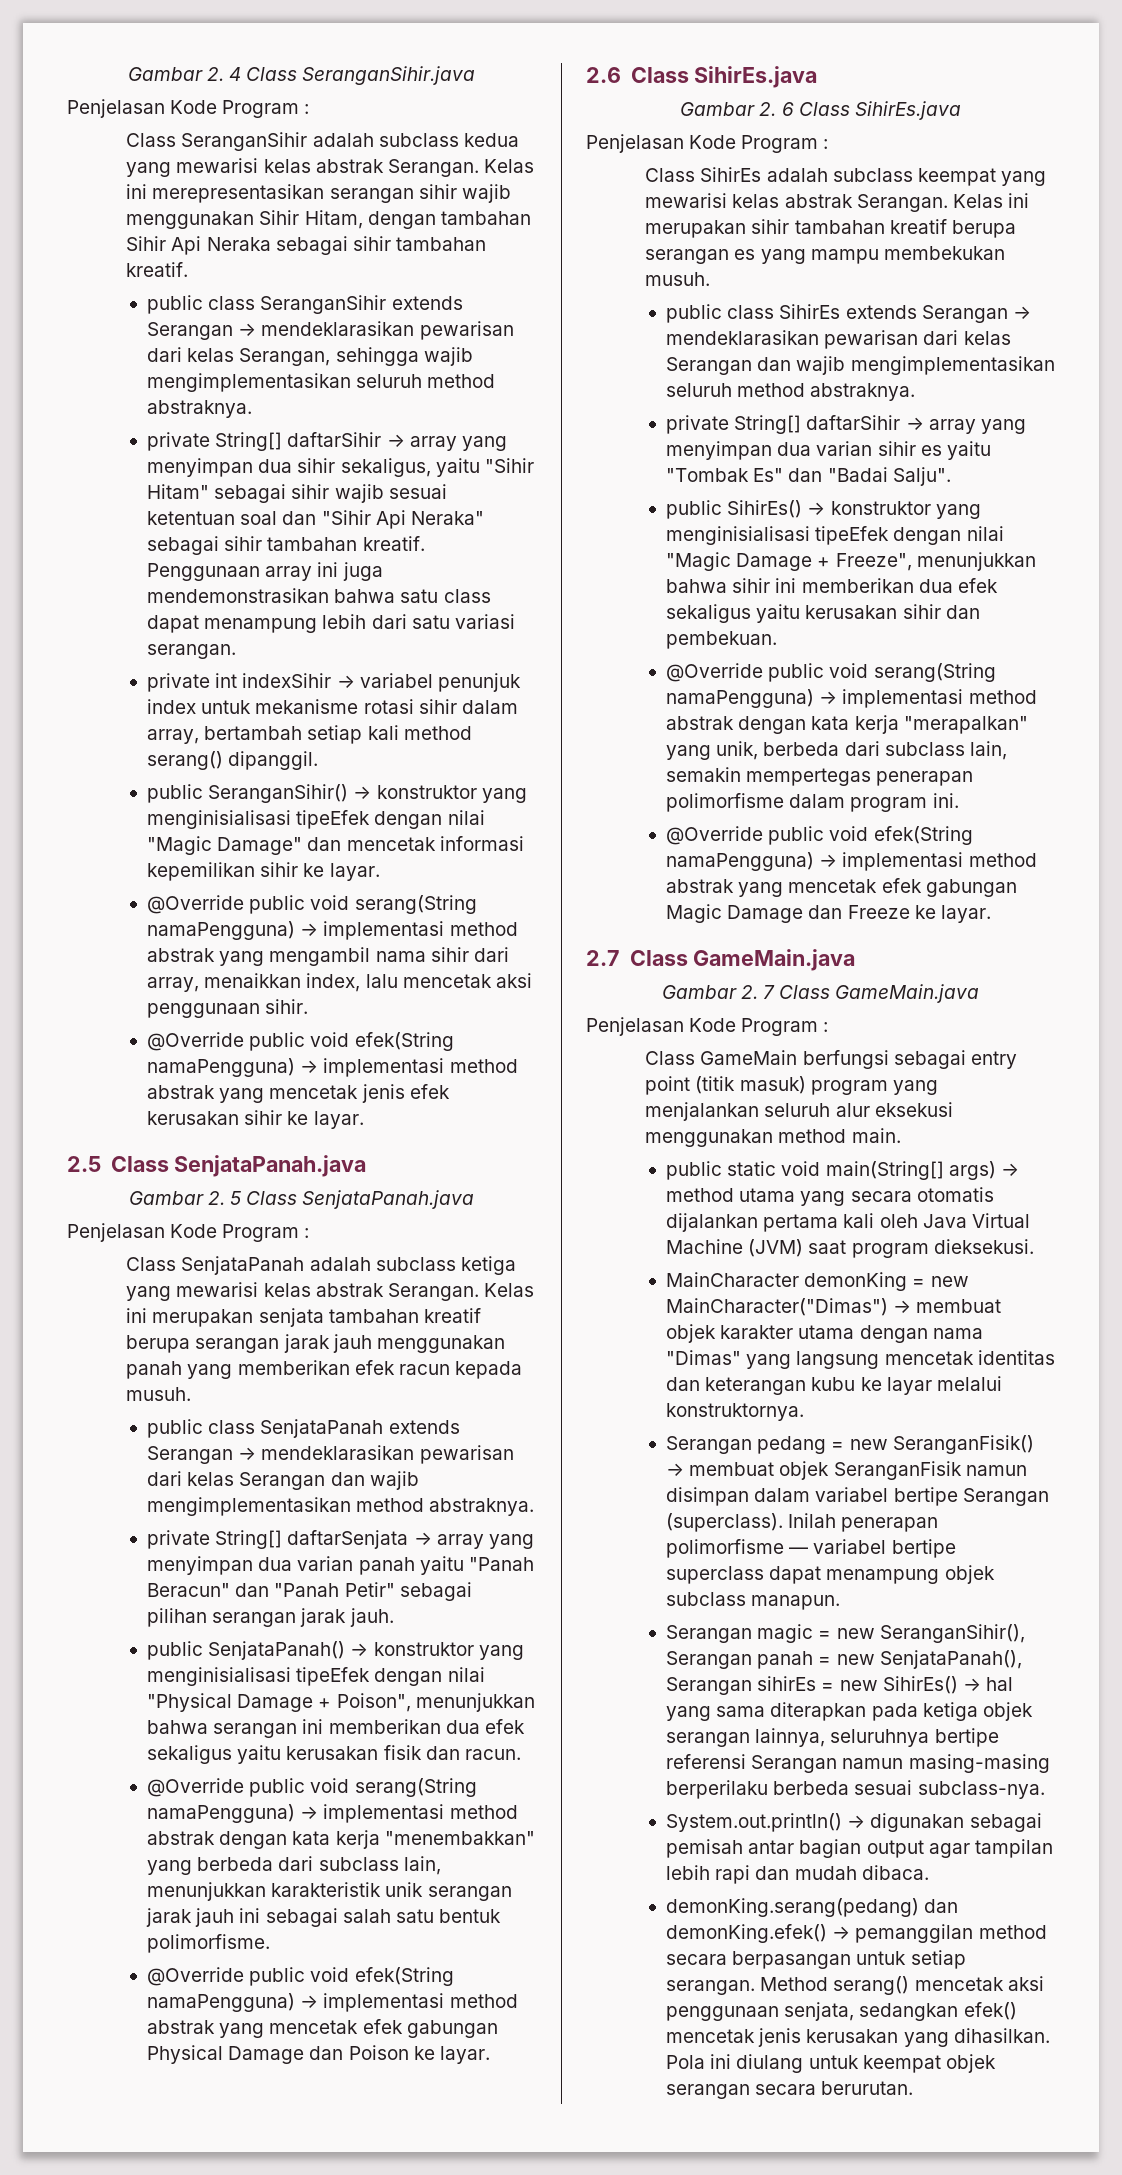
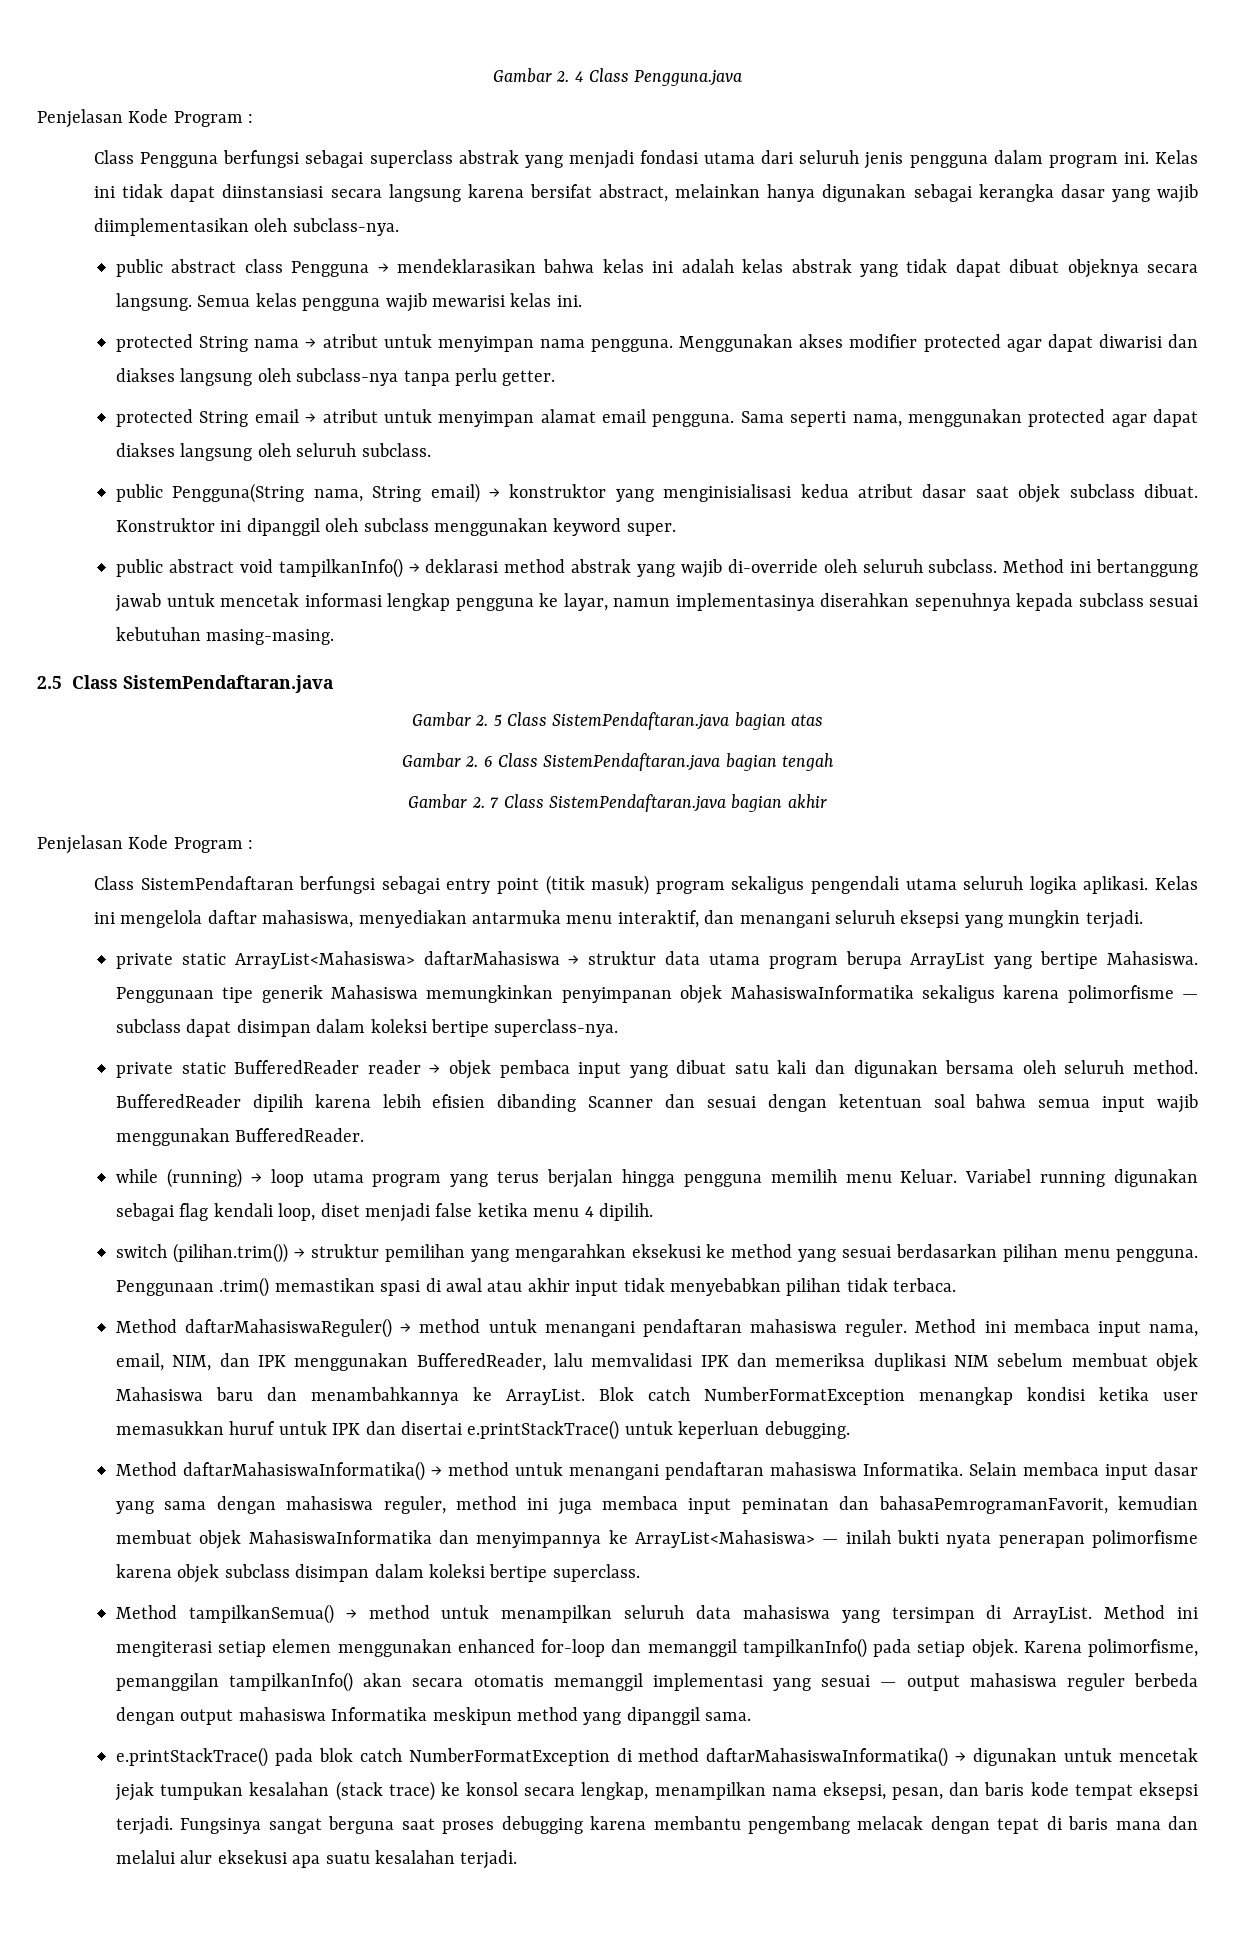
[302,66,476,85] [67,99,310,118] [126,132,519,151] [126,158,534,177] [126,184,511,203] [126,210,531,229] [126,236,486,255] [126,262,189,277] [147,295,463,314] [147,321,514,340] [147,347,473,366] [147,373,496,392] [147,400,253,418] [147,432,507,451] [147,458,534,477] [147,484,447,503] [147,510,484,529] [147,536,425,555] [147,562,383,581] [147,588,491,603] [147,614,515,633] [147,644,237,659] [147,673,521,692] [147,699,518,714] [147,725,472,744] [147,751,319,770] [147,784,527,803] [147,810,485,829] [147,836,524,855] [147,862,380,881] [147,895,477,914] [147,921,518,940] [147,947,509,966] [147,973,532,992] [147,999,309,1018] [147,1032,454,1051] [147,1058,518,1077] [147,1084,450,1103] [147,1110,364,1129] SeranganSihir.java // Penjelasan Kode Program : // Class SeranganSihir adalah subclass kedua yang mewarisi kelas abstrak Serangan. Kelas ini merepresentasikan serangan sihir wajib menggunakan Sihir Hitam, dengan tambahan Sihir Api Neraka sebagai sihir tambahan kreatif. // public class SeranganSihir extends Serangan → mendeklarasikan pewarisan dari kelas Serangan, sehingga wajib mengimplementasikan seluruh method abstraknya. // private String[] daftarSihir → array yang menyimpan dua sihir sekaligus, yaitu "Sihir Hitam" sebagai sihir wajib sesuai ketentuan soal dan "Sihir Api Neraka" sebagai sihir tambahan kreatif. Penggunaan array ini juga mendemonstrasikan bahwa satu class dapat menampung lebih dari satu variasi serangan. // private int indexSihir → variabel penunjuk index untuk mekanisme rotasi sihir dalam array, bertambah setiap kali method serang() dipanggil. // public SeranganSihir() → konstruktor yang menginisialisasi tipeEfek dengan nilai "Magic Damage" dan mencetak informasi kepemilikan sihir ke layar. // @Override public void serang(String namaPengguna) → implementasi method abstrak yang mengambil nama sihir dari array, menaikkan index, lalu mencetak aksi penggunaan sihir. // @Override public void efek(String namaPengguna) → implementasi method abstrak yang mencetak jenis efek kerusakan sihir ke layar. -> [634,70,743,86] [37,109,254,128] [94,150,1199,169] [94,184,1198,203] [94,218,399,236] [116,259,1198,278] [116,293,582,312] [116,334,1198,352] [116,368,556,386] [116,409,1198,427] [116,443,431,461] [116,483,1198,503] [116,518,676,536] [116,558,1198,578] [115,593,1198,612] [116,627,335,645] Pengguna.java // Penjelasan Kode Program : // Class Pengguna berfungsi sebagai superclass abstrak yang menjadi fondasi utama dari seluruh jenis pengguna dalam program ini. Kelas ini tidak dapat diinstansiasi secara langsung karena bersifat abstract, melainkan hanya digunakan sebagai kerangka dasar yang wajib diimplementasikan oleh subclass-nya. // public abstract class Pengguna → mendeklarasikan bahwa kelas ini adalah kelas abstrak yang tidak dapat dibuat objeknya secara langsung. Semua kelas pengguna wajib mewarisi kelas ini. // protected String nama → atribut untuk menyimpan nama pengguna. Menggunakan akses modifier protected agar dapat diwarisi dan diakses langsung oleh subclass-nya tanpa perlu getter. // protected String email → atribut untuk menyimpan alamat email pengguna. Sama seperti nama, menggunakan protected agar dapat diakses langsung oleh seluruh subclass. // public Pengguna(String nama, String email) → konstruktor yang menginisialisasi kedua atribut dasar saat objek subclass dibuat. Konstruktor ini dipanggil oleh subclass menggunakan keyword super. // public abstract void tampilkanInfo() → deklarasi method abstrak yang wajib di-override oleh seluruh subclass. Method ini bertanggung jawab untuk mencetak informasi lengkap pengguna ke layar, namun implementasinya diserahkan sepenuhnya kepada subclass sesuai kebutuhan masing-masing.
[174,1155,367,1177] SenjataPanah.java -> [123,675,333,693] SistemPendaftaran.java
[302,1190,475,1209] [67,1223,310,1242] [126,1256,516,1275] [126,1282,534,1301] [126,1308,481,1327] [126,1334,505,1353] [126,1360,522,1379] [126,1387,192,1401] [147,1419,460,1438] [147,1445,514,1464] [147,1471,419,1490] [147,1497,535,1516] [147,1530,534,1549] [147,1556,534,1575] [147,1582,472,1601] [147,1608,394,1627] [147,1641,524,1660] [147,1667,485,1686] [147,1693,535,1712] [147,1719,525,1738] [147,1745,521,1764] [147,1778,477,1797] [147,1804,518,1823] [147,1830,535,1849] [147,1856,441,1875] [147,1882,512,1901] [146,1908,501,1927] [147,1934,271,1953] [147,1967,454,1986] [147,1993,518,2012] [147,2019,498,2038] [147,2045,490,2064] [586,66,818,88] [680,101,961,120] [586,134,829,153] [645,167,1046,186] [645,193,1029,212] [645,219,1016,238] [645,246,1005,264] [645,272,711,286] [666,304,1031,323] [666,330,1011,349] [666,356,1055,375] [666,383,916,401] [666,415,1026,434] [666,441,991,460] [666,467,951,486] [666,500,981,519] [666,526,1004,545] [666,552,1036,571] [666,578,998,593] [666,604,980,623] [666,631,778,649] [666,663,996,682] [666,689,1037,708] [666,715,1028,734] [666,741,1007,760] [666,767,974,786] [666,793,959,812] [666,826,973,845] [666,852,1037,871] [666,878,1017,897] [666,904,991,923] [586,949,856,971] [661,984,980,1003] [586,1017,829,1036] [645,1050,798,1065] SenjataPanah.java // Penjelasan Kode Program : // Class SenjataPanah adalah subclass ketiga yang mewarisi kelas abstrak Serangan. Kelas ini merupakan senjata tambahan kreatif berupa serangan jarak jauh menggunakan panah yang memberikan efek racun kepada musuh. // public class SenjataPanah extends Serangan → mendeklarasikan pewarisan dari kelas Serangan dan wajib mengimplementasikan method abstraknya. // private String[] daftarSenjata → array yang menyimpan dua varian panah yaitu "Panah Beracun" dan "Panah Petir" sebagai pilihan serangan jarak jauh. // public SenjataPanah() → konstruktor yang menginisialisasi tipeEfek dengan nilai "Physical Damage + Poison", menunjukkan bahwa serangan ini memberikan dua efek sekaligus yaitu kerusakan fisik dan racun. // @Override public void serang(String namaPengguna) → implementasi method abstrak dengan kata kerja "menembakkan" yang berbeda dari subclass lain, menunjukkan karakteristik unik serangan jarak jauh ini sebagai salah satu bentuk polimorfisme. // @Override public void efek(String namaPengguna) → implementasi method abstrak yang mencetak efek gabungan Physical Damage dan Poison ke layar. // 2.6 Class SihirEs.java // Gambar 2. 6 Class SihirEs.java // Penjelasan Kode Program : // Class SihirEs adalah subclass keempat yang mewarisi kelas abstrak Serangan. Kelas ini merupakan sihir tambahan kreatif berupa serangan es yang mampu membekukan musuh. // public class SihirEs extends Serangan → mendeklarasikan pewarisan dari kelas Serangan dan wajib mengimplementasikan seluruh method abstraknya. // private String[] daftarSihir → array yang menyimpan dua varian sihir es yaitu "Tombak Es" dan "Badai Salju". // public SihirEs() → konstruktor yang menginisialisasi tipeEfek dengan nilai "Magic Damage + Freeze", menunjukkan bahwa sihir ini memberikan dua efek sekaligus yaitu kerusakan sihir dan pembekuan. // @Override public void serang(String namaPengguna) → implementasi method abstrak dengan kata kerja "merapalkan" yang unik, berbeda dari subclass lain, semakin mempertegas penerapan polimorfisme dalam program ini. // @Override public void efek(String namaPengguna) → implementasi method abstrak yang mencetak efek gabungan Magic Damage dan Freeze ke layar. // 2.7 Class GameMain.java // Gambar 2. 7 Class GameMain.java // Penjelasan Kode Program : // Class GameMain -> [552,712,824,730] [401,753,835,771] [408,794,827,812] [37,835,254,854] [94,876,294,890] SistemPendaftaran.java bagian atas // Gambar 2. 6 Class SistemPendaftaran.java bagian tengah // Gambar 2. 7 Class SistemPendaftaran.java bagian akhir // Penjelasan Kode Program : // Class SistemPendaftaran
[892,1080,938,1095] [645,1102,953,1121] [645,1128,901,1147] [666,1161,1019,1180] [666,1187,994,1206] [666,1213,1030,1232] [666,1239,1034,1258] [666,1272,969,1291] [666,1298,1002,1316] [666,1324,983,1343] [666,1350,1055,1369] [666,1376,1002,1395] [666,1403,805,1421] [666,1435,1034,1454] [666,1461,1027,1480] [666,1487,1049,1506] [666,1513,939,1532] [666,1539,956,1558] [666,1565,995,1584] [666,1592,841,1610] [666,1624,1025,1643] [666,1650,1022,1669] [666,1676,1013,1695] [666,1702,1033,1721] [666,1728,999,1747] [666,1754,1050,1773] [666,1780,1045,1799] [666,1813,1042,1832] [666,1839,1053,1858] [666,1865,929,1884] [666,1898,959,1917] [666,1924,1047,1943] [666,1950,966,1969] [666,1976,1044,1995] [666,2002,1017,2021] [666,2028,1050,2047] [666,2054,996,2073] [666,2081,914,2099] yang menjalankan seluruh alur eksekusi menggunakan method main. // public static void main(String[] args) → method utama yang secara otomatis dijalankan pertama kali oleh Java Virtual Machine (JVM) saat program dieksekusi. // MainCharacter demonKing = new MainCharacter("Dimas") → membuat objek karakter utama dengan nama "Dimas" yang langsung mencetak identitas dan keterangan kubu ke layar melalui konstruktornya. // Serangan pedang = new SeranganFisik() → membuat objek SeranganFisik namun disimpan dalam variabel bertipe Serangan (superclass). Inilah penerapan polimorfisme — variabel bertipe superclass dapat menampung objek subclass manapun. // Serangan magic = new SeranganSihir(), Serangan panah = new SenjataPanah(), Serangan sihirEs = new SihirEs() → hal yang sama diterapkan pada ketiga objek serangan lainnya, seluruhnya bertipe referensi Serangan namun masing-masing berperilaku berbeda sesuai subclass-nya. // System.out.println() → digunakan sebagai pemisah antar bagian output agar tampilan lebih rapi dan mudah dibaca. // demonKing.serang(pedang) dan demonKing.efek() → pemanggilan method secara berpasangan untuk setiap serangan. Method serang() mencetak aksi penggunaan senjata, sedangkan efek() mencetak jenis kerusakan yang dihasilkan. Pola ini diulang untuk keempat objek serangan secara berurutan. -> [731,876,1198,894] [94,910,1143,929] [116,951,1199,969] [116,985,1198,1004] [116,1019,619,1037] [116,1060,1199,1079] [116,1094,1198,1113] [116,1128,365,1146] [116,1168,1198,1188] [116,1203,654,1222] [116,1243,1198,1263] [116,1277,957,1297] [116,1318,1198,1338] [116,1353,1198,1372] [116,1387,1198,1405] [116,1420,850,1440] [116,1461,1198,1481] [116,1496,1198,1515] [116,1530,1198,1549] [116,1564,640,1583] [116,1604,1198,1624] [116,1638,1198,1658] [116,1672,1198,1692] [116,1707,752,1725] [116,1747,1198,1767] [115,1781,1198,1801] [116,1816,1198,1835] [116,1850,518,1869] sekaligus pengendali utama seluruh logika aplikasi. Kelas ini mengelola daftar mahasiswa, menyediakan antarmuka menu interaktif, dan menangani seluruh eksepsi yang mungkin terjadi. // private static ArrayList<Mahasiswa> daftarMahasiswa → struktur data utama program berupa ArrayList yang bertipe Mahasiswa. Penggunaan tipe generik Mahasiswa memungkinkan penyimpanan objek MahasiswaInformatika sekaligus karena polimorfisme — subclass dapat disimpan dalam koleksi bertipe superclass-nya. // private static BufferedReader reader → objek pembaca input yang dibuat satu kali dan digunakan bersama oleh seluruh method. BufferedReader dipilih karena lebih efisien dibanding Scanner dan sesuai dengan ketentuan soal bahwa semua input wajib menggunakan BufferedReader. // while (running) → loop utama program yang terus berjalan hingga pengguna memilih menu Keluar. Variabel running digunakan sebagai flag kendali loop, diset menjadi false ketika menu 4 dipilih. // switch (pilihan.trim()) → struktur pemilihan yang mengarahkan eksekusi ke method yang sesuai berdasarkan pilihan menu pengguna. Penggunaan .trim() memastikan spasi di awal atau akhir input tidak menyebabkan pilihan tidak terbaca. // Method daftarMahasiswaReguler() → method untuk menangani pendaftaran mahasiswa reguler. Method ini membaca input nama, email, NIM, dan IPK menggunakan BufferedReader, lalu memvalidasi IPK dan memeriksa duplikasi NIM sebelum membuat objek Mahasiswa baru dan menambahkannya ke ArrayList. Blok catch NumberFormatException menangkap kondisi ketika user memasukkan huruf untuk IPK dan disertai e.printStackTrace() untuk keperluan debugging. // Method daftarMahasiswaInformatika() → method untuk menangani pendaftaran mahasiswa Informatika. Selain membaca input dasar yang sama dengan mahasiswa reguler, method ini juga membaca input peminatan dan bahasaPemrogramanFavorit, kemudian membuat objek MahasiswaInformatika dan menyimpannya ke ArrayList<Mahasiswa> — inilah bukti nyata penerapan polimorfisme karena objek subclass disimpan dalam koleksi bertipe superclass. // Method tampilkanSemua() → method untuk menampilkan seluruh data mahasiswa yang tersimpan di ArrayList. Method ini mengiterasi setiap elemen menggunakan enhanced for-loop dan memanggil tampilkanInfo() pada setiap objek. Karena polimorfisme, pemanggilan tampilkanInfo() akan secara otomatis memanggil implementasi yang sesuai — output mahasiswa reguler berbeda dengan output mahasiswa Informatika meskipun method yang dipanggil sama. // e.printStackTrace() pada blok catch NumberFormatException di method daftarMahasiswaInformatika() → digunakan untuk mencetak jejak tumpukan kesalahan (stack trace) ke konsol secara lengkap, menampilkan nama eksepsi, pesan, dan baris kode tempat eksepsi terjadi. Fungsinya sangat berguna saat proses debugging karena membantu pengembang melacak dengan tepat di baris mana dan melalui alur eksekusi apa suatu kesalahan terjadi.

